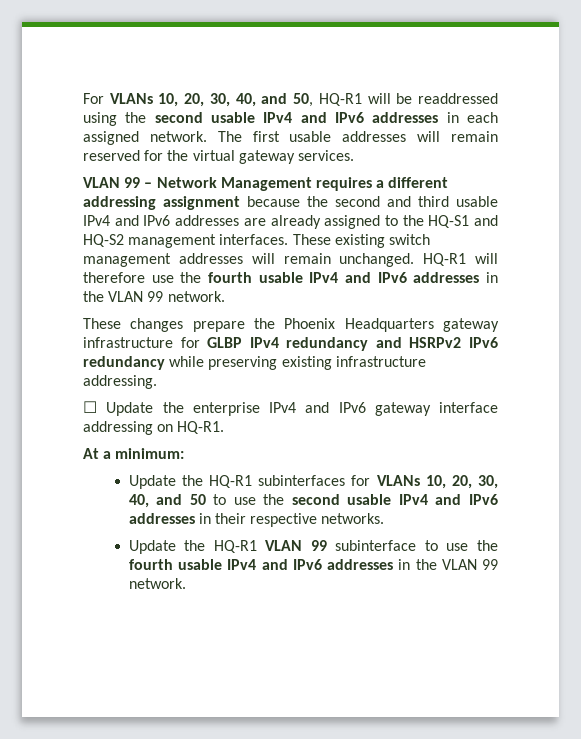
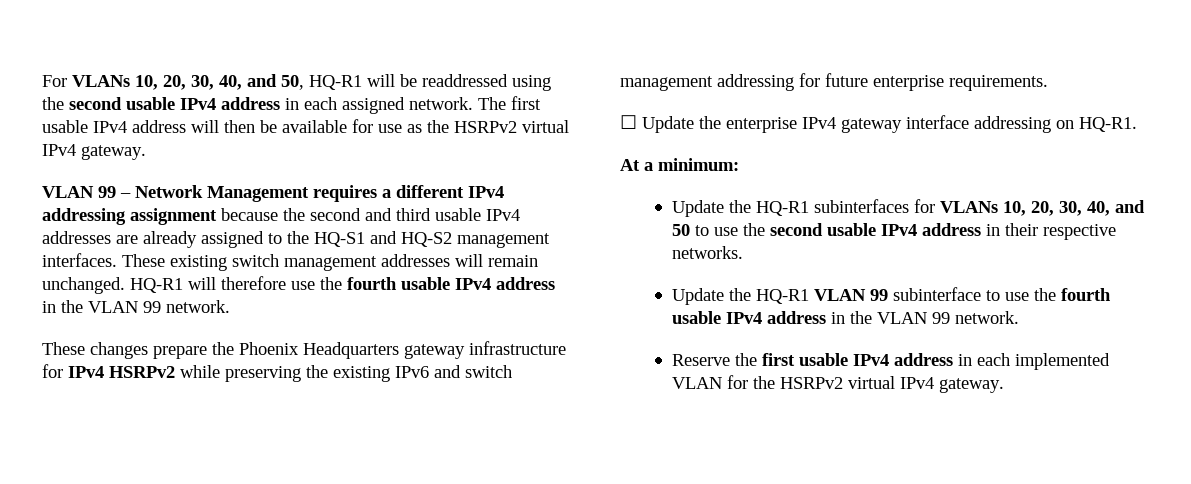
[300,112,439,123] and IPv6 addresses -> [221,97,280,110] address
[342,131,498,142] [83,150,354,164] addresses will remain reserved for the virtual gateway services. -> [93,119,569,133] [42,144,146,160] IPv4 address will then be available for use as the HSRPv2 virtual IPv4 gateway.
(449, 182) none -> [468,186,504,198] IPv4
[114,215,171,226] and IPv6 -> (520, 215) none
[344,272,480,283] and IPv6 addresses -> [496,277,555,290] address
[207,337,498,351] [83,356,426,370] [83,375,157,389] GLBP IPv4 redundancy and HSRPv2 IPv6 redundancy while preserving existing infrastructure addressing. -> [68,365,512,382] [620,73,1048,91] IPv4 HSRPv2 while preserving the existing IPv6 and switch management addressing for future enterprise requirements.
[305,402,366,413] and IPv6 -> (836, 123) none
[435,494,499,505] [128,513,195,524] and IPv6 addresses -> [922,223,982,236] address
[261,559,499,570] [128,578,186,589] and IPv6 addresses in the VLAN 99 network. -> [767,311,1020,324] [672,353,1111,370] [672,375,1005,393] address in the VLAN 99 network. // Reserve the first usable IPv4 address in each implemented VLAN for the HSRPv2 virtual IPv4 gateway.

